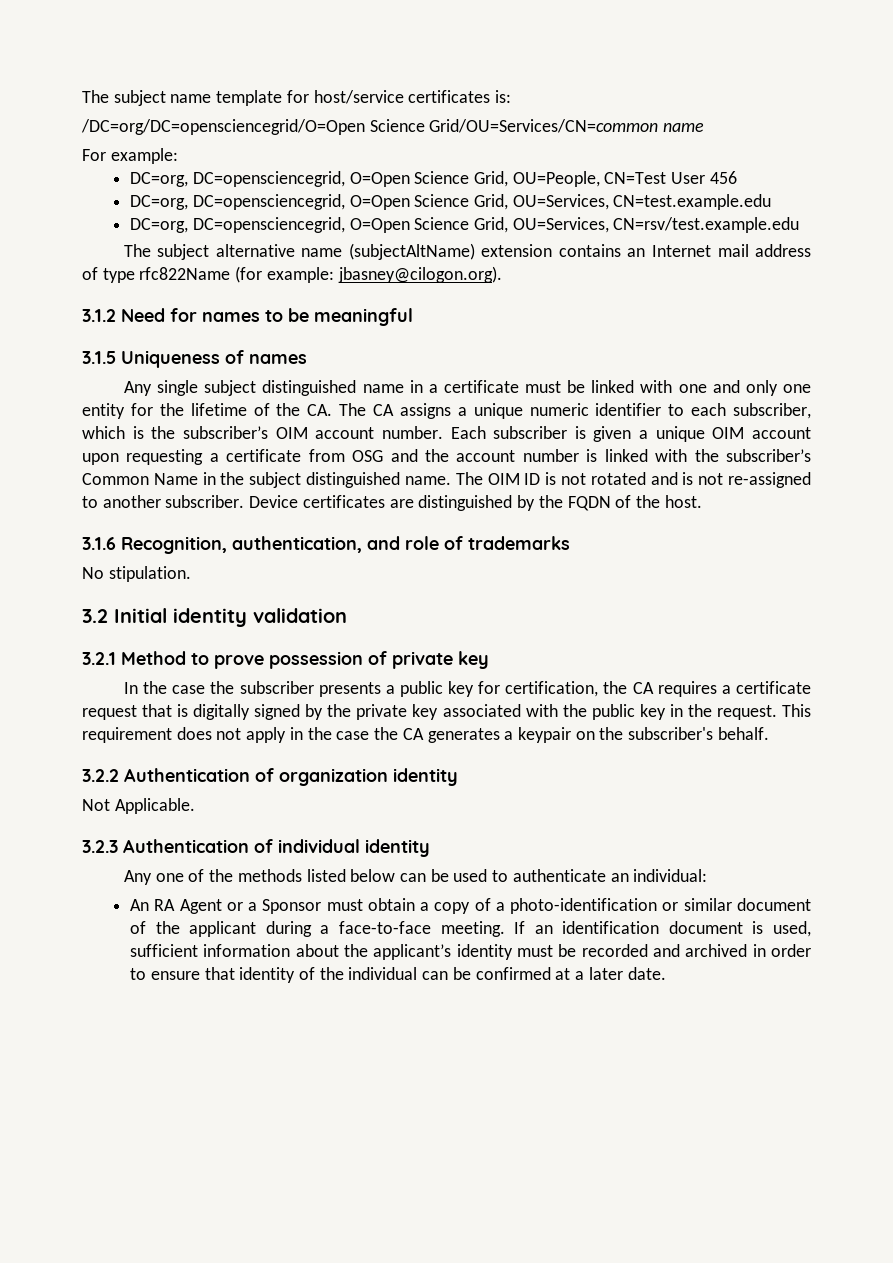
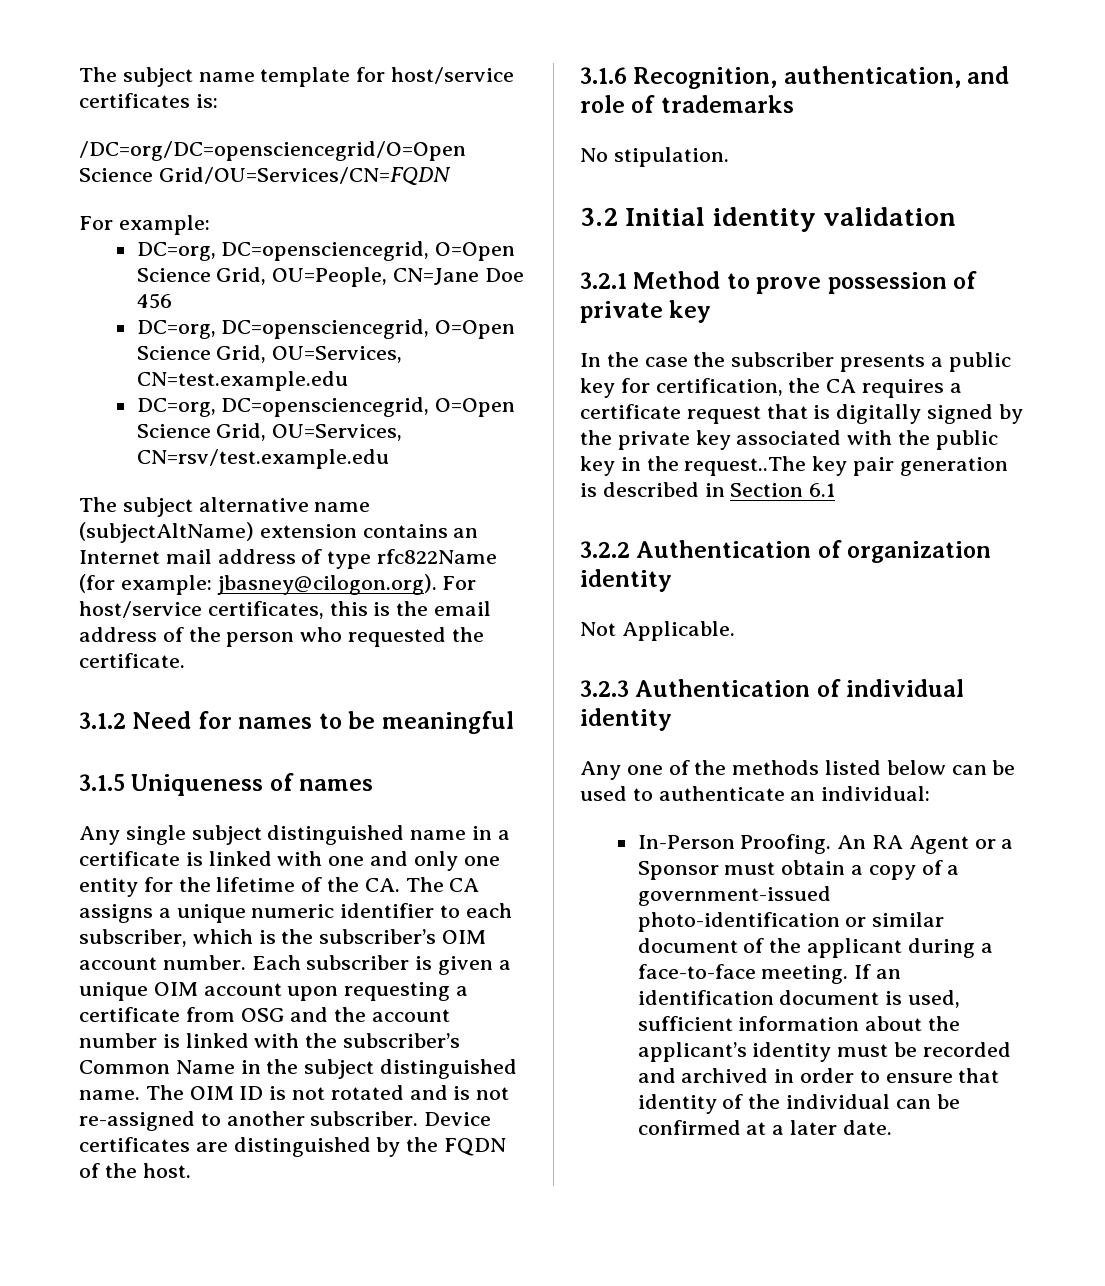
[429,119,705,133] Grid/OU=Services/CN=common name -> [158,167,451,186] Grid/OU=Services/CN=FQDN
[604,172,706,184] CN=Test User -> [393,268,524,285] CN=Jane Doe
(502, 274) none -> [442,576,477,590] [79,601,492,619] [79,627,484,647] [79,653,185,668] For host/service certificates, this is the email address of the person who requested the certificate.
[525,380,586,393] must be -> [185,852,203,866] is
[716,704,811,720] [82,727,769,743] request. This requirement does not apply in the case the CA generates a keypair on the subscriber's behalf. -> [684,456,1008,476] [580,482,836,497] request..The key pair generation is described in Section 6.1
(708, 875) none -> [637,834,832,854] In-Person Proofing.
(505, 906) none -> [637,886,831,906] government-issued

